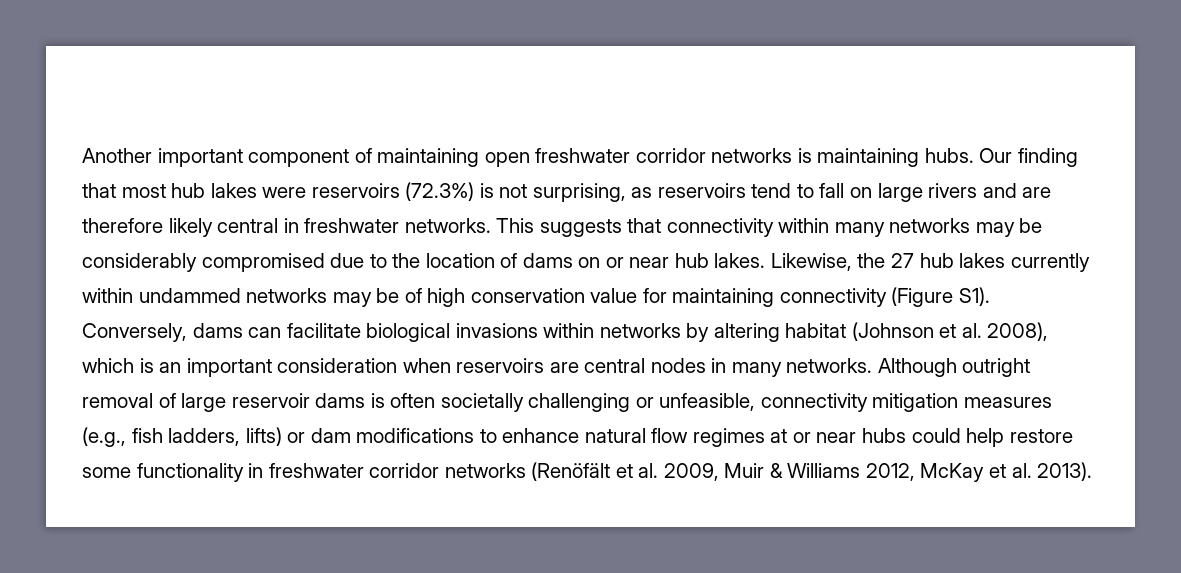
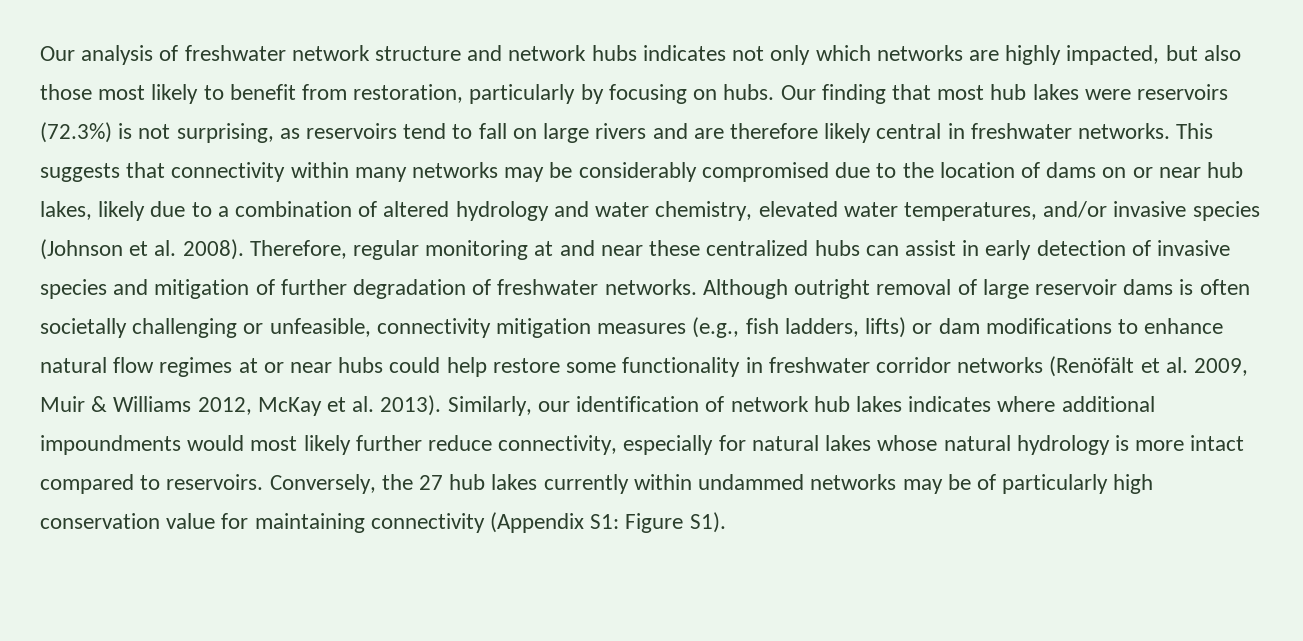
[82,148,920,167] Another important component of maintaining open freshwater corridor networks is maintaining -> [40,45,1241,65] [40,84,718,104] Our analysis of freshwater network structure and network hubs indicates not only which networks are highly impacted, but also those most likely to benefit from restoration, particularly by focusing on
[714,253,1090,272] [82,287,990,307] [82,322,1049,342] [82,358,782,377] lakes. Likewise, the 27 hub lakes currently within undammed networks may be of high conservation value for maintaining connectivity (Figure S1). Conversely, dams can facilitate biological invasions within networks by altering habitat (Johnson et al. 2008), which is an important consideration when reservoirs are central nodes in many -> [40,201,1260,221] [40,239,1230,260] [40,279,599,299] lakes, likely due to a combination of altered hydrology and water chemistry, elevated water temperatures, and/or invasive species (Johnson et al. 2008). Therefore, regular monitoring at and near these centralized hubs can assist in early detection of invasive species and mitigation of further degradation of freshwater
(1093, 471) none -> [447,396,1155,416] [40,435,1245,455] [40,474,1154,494] [40,512,726,533] Similarly, our identification of network hub lakes indicates where additional impoundments would most likely further reduce connectivity, especially for natural lakes whose natural hydrology is more intact compared to reservoirs. Conversely, the 27 hub lakes currently within undammed networks may be of particularly high conservation value for maintaining connectivity (Appendix S1: Figure S1).

